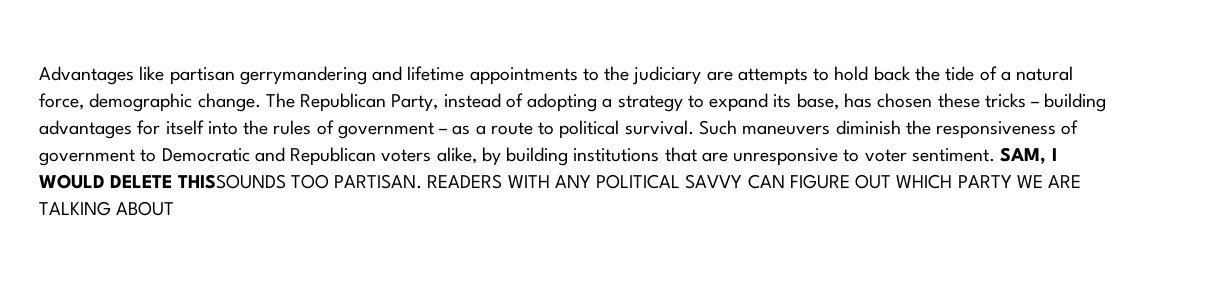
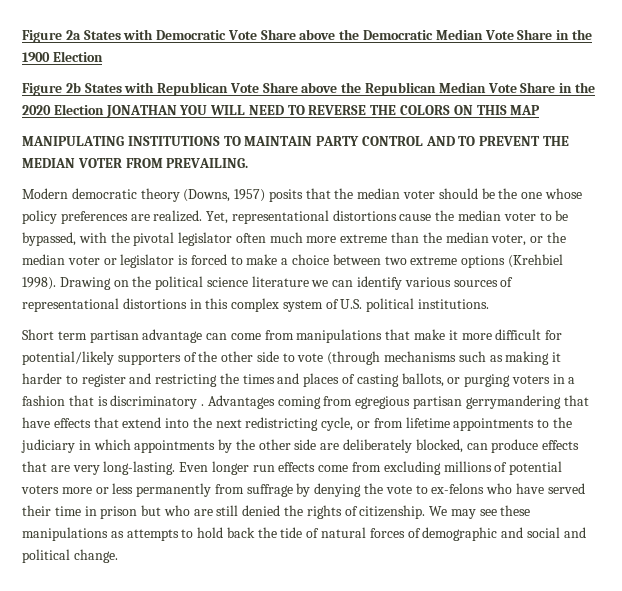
[39,66,403,85] Advantages like partisan gerrymandering and -> [22,29,592,43] [22,51,103,62] [22,82,595,96] [22,104,541,118] [22,136,570,146] [22,158,249,168] [22,188,582,202] [22,210,569,224] [22,232,566,246] [22,254,563,268] [22,276,514,290] [22,298,490,312] [22,329,563,343] [22,351,562,365] [22,373,576,387] [22,395,589,409] [22,417,403,431] Figure 2a States with Democratic Vote Share above the Democratic Median Vote Share in the 1900 Election // Figure 2b States with Republican Vote Share above the Republican Median Vote Share in the 2020 Election JONATHAN YOU WILL NEED TO REVERSE THE COLORS ON THIS MAP // MANIPULATING INSTITUTIONS TO MAINTAIN PARTY CONTROL AND TO PREVENT THE MEDIAN VOTER FROM PREVAILING. // Modern democratic theory (Downs, 1957) posits that the median voter should be the one whose policy preferences are realized. Yet, representational distortions cause the median voter to be bypassed, with the pivotal legislator often much more extreme than the median voter, or the median voter or legislator is forced to make a choice between two extreme options (Krehbiel 1998). Drawing on the political science literature we can identify various sources of representational distortions in this complex system of U.S. political institutions. // Short term partisan advantage can come from manipulations that make it more difficult for potential/likely supporters of the other side to vote (through mechanisms such as making it harder to register and restricting the times and places of casting ballots, or purging voters in a fashion that is discriminatory . Advantages coming from egregious partisan gerrymandering that have effects that extend into the next redistricting cycle, or from
[706,71,733,81] are -> [78,439,580,453] [22,461,563,475] [21,483,585,497] [22,505,531,519] [22,527,124,541] in which appointments by the other side are deliberately blocked, can produce effects that are very long-lasting. Even longer run effects come from excluding millions of potential voters more or less permanently from suffrage by denying the vote to ex-felons who have served their time in prison but who are still denied the rights of citizenship. We may see these manipulations as
[1000,66,1074,81] [39,93,1107,112] [39,120,1079,139] [39,147,1057,166] [39,174,1082,189] [39,201,175,216] a natural force, demographic change. The Republican Party, instead of adopting a strategy to expand its base, has chosen these tricks – building advantages for itself into the rules of government – as a route to political survival. Such maneuvers diminish the responsiveness of government to Democratic and Republican voters alike, by building institutions that are unresponsive to voter sentiment. SAM, I WOULD DELETE THISSOUNDS TOO PARTISAN. READERS WITH ANY POLITICAL SAVVY CAN FIGURE OUT WHICH PARTY WE ARE TALKING ABOUT -> [321,527,586,541] [22,549,118,563] natural forces of demographic and social and political change.

